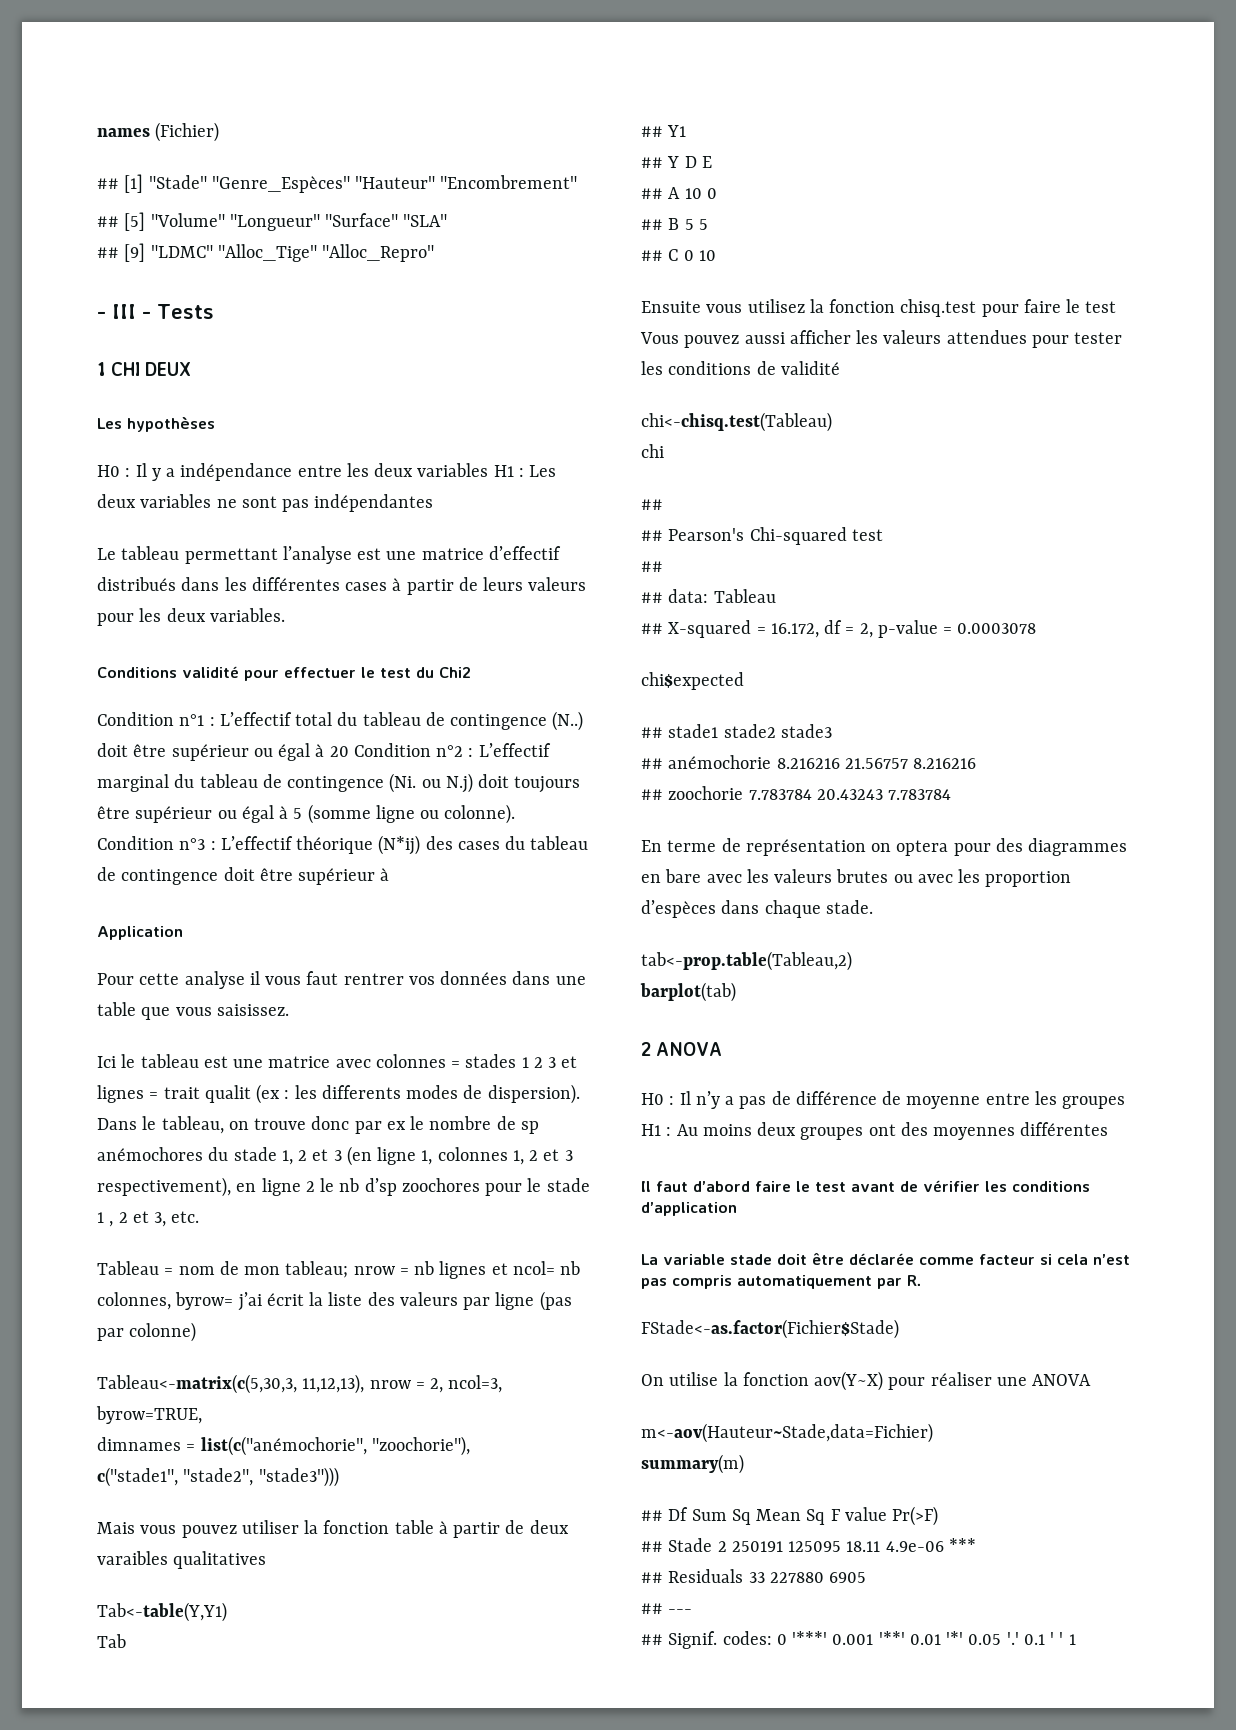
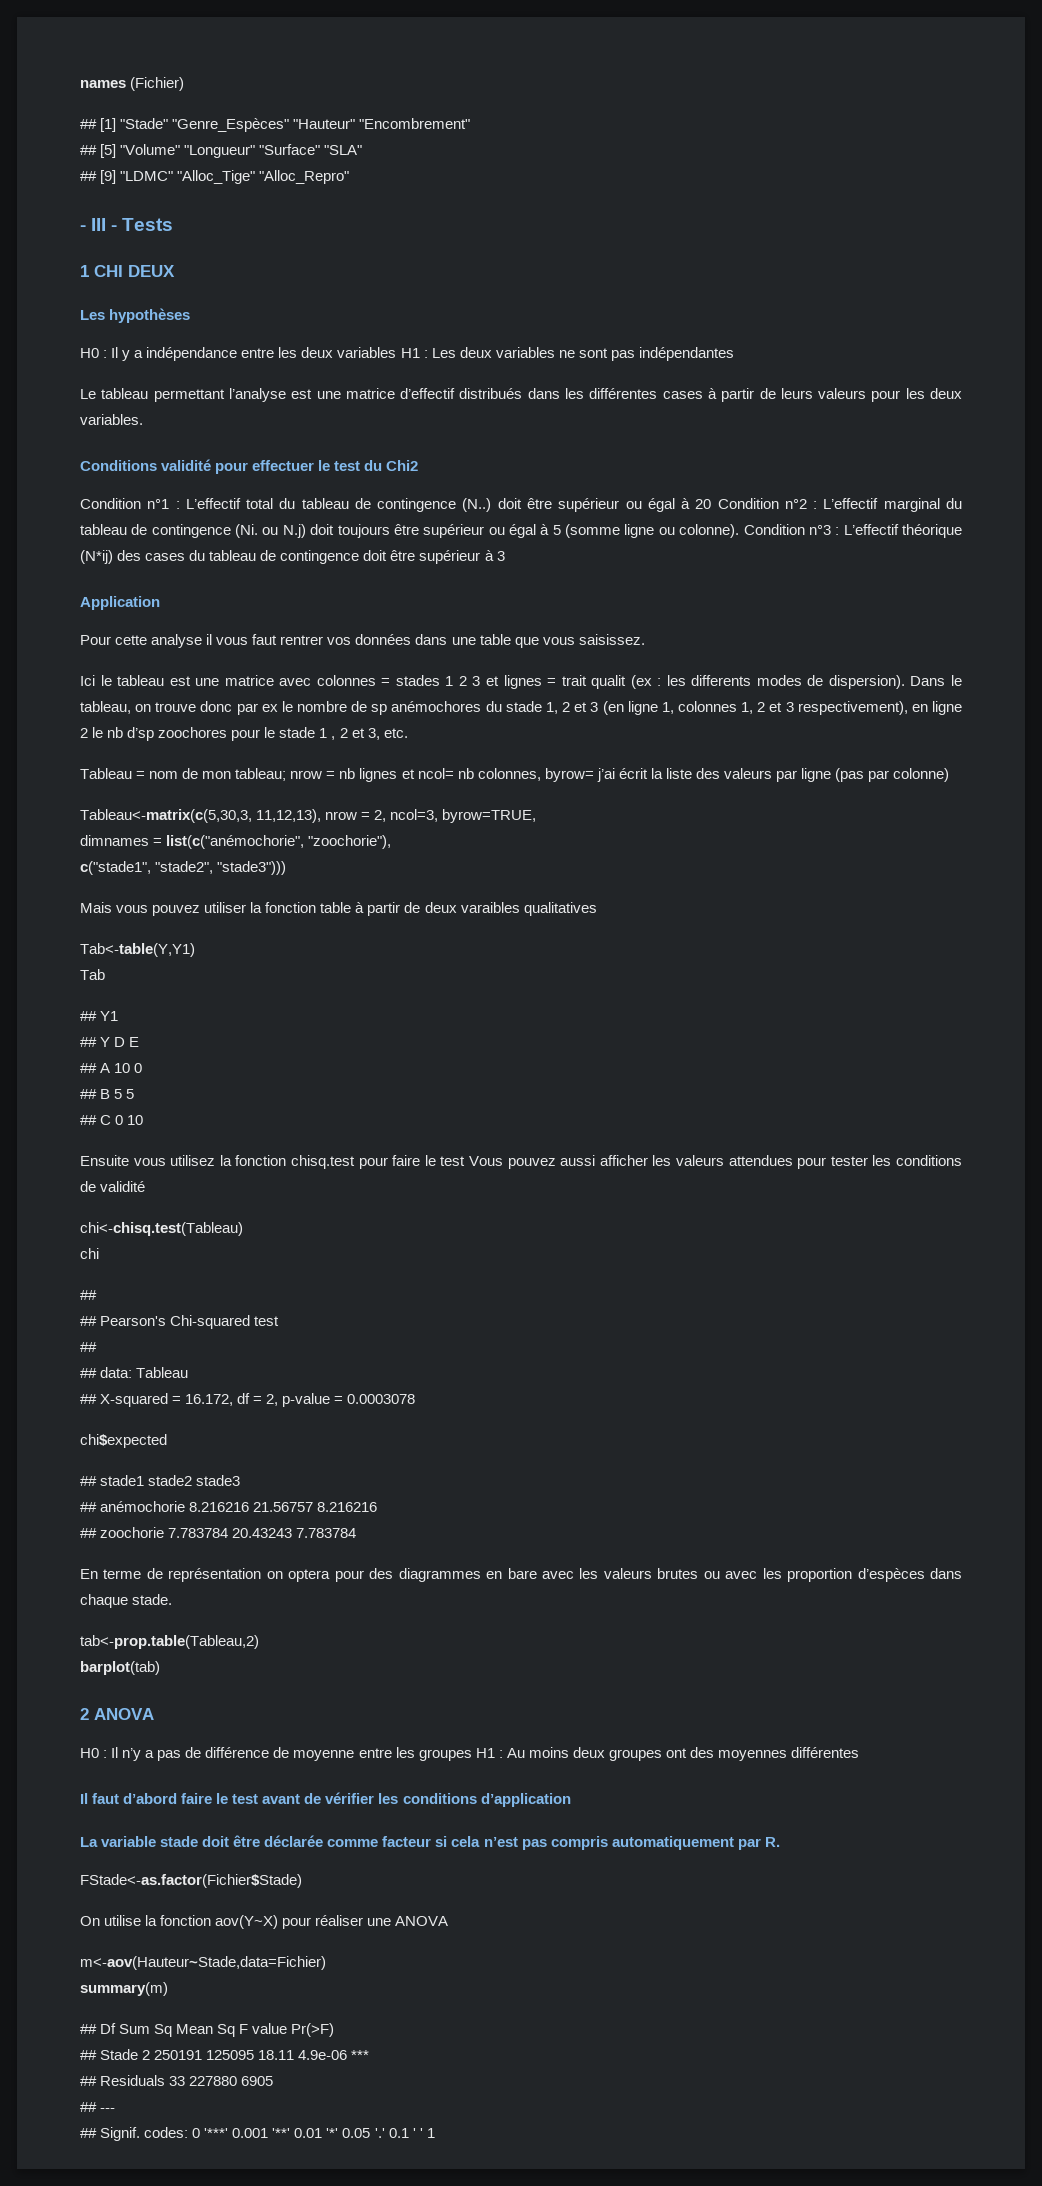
(390, 874) none -> [496,551,505,561] 3

